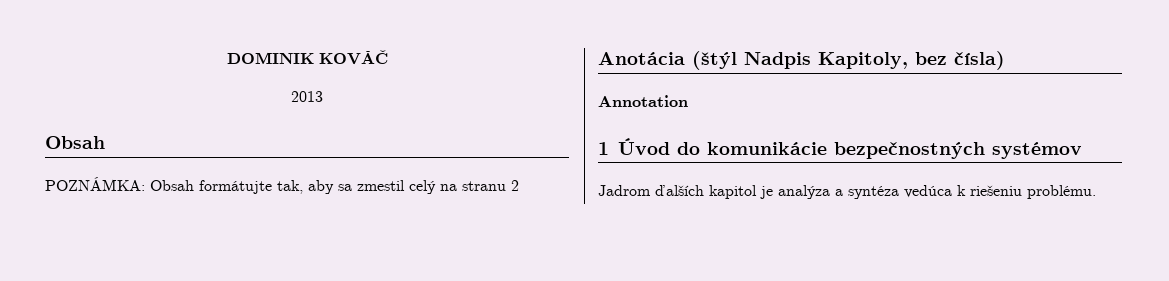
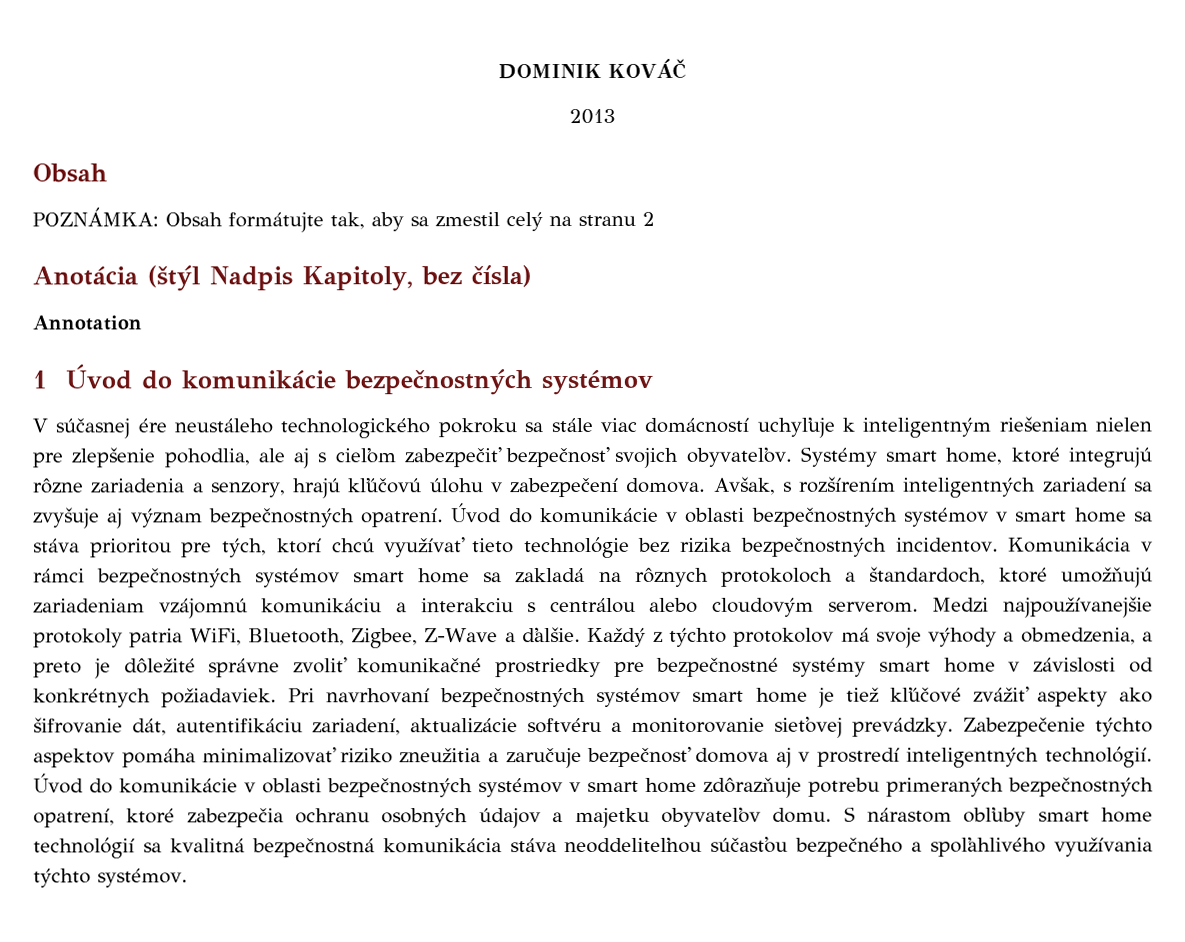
[598,185,1096,199] Jadrom ďalších kapitol je analýza a syntéza vedúca k riešeniu problému. -> [32,416,1153,439] [32,446,1152,469] [33,476,1154,499] [33,503,1153,529] [33,536,1154,559] [33,566,1154,588] [33,596,1153,619] [33,627,1153,649] [33,657,1155,679] [33,686,1154,708] [33,716,1153,738] [33,746,1154,769] [33,773,1154,798] [33,806,1154,829] [33,836,1153,859] [33,868,188,888] V súčasnej ére neustáleho technologického pokroku sa stále viac domácností uchyľuje k inteligentným riešeniam nielen pre zlepšenie pohodlia, ale aj s cieľom zabezpečiť bezpečnosť svojich obyvateľov. Systémy smart home, ktoré integrujú rôzne zariadenia a senzory, hrajú kľúčovú úlohu v zabezpečení domova. Avšak, s rozšírením inteligentných zariadení sa zvyšuje aj význam bezpečnostných opatrení. Úvod do komunikácie v oblasti bezpečnostných systémov v smart home sa stáva prioritou pre tých, ktorí chcú využívať tieto technológie bez rizika bezpečnostných incidentov. Komunikácia v rámci bezpečnostných systémov smart home sa zakladá na rôznych protokoloch a štandardoch, ktoré umožňujú zariadeniam vzájomnú komunikáciu a interakciu s centrálou alebo cloudovým serverom. Medzi najpoužívanejšie protokoly patria WiFi, Bluetooth, Zigbee, Z-Wave a ďalšie. Každý z týchto protokolov má svoje výhody a obmedzenia, a preto je dôležité správne zvoliť komunikačné prostriedky pre bezpečnostné systémy smart home v závislosti od konkrétnych požiadaviek. Pri navrhovaní bezpečnostných systémov smart home je tiež kľúčové zvážiť aspekty ako šifrovanie dát, autentifikáciu zariadení, aktualizácie softvéru a monitorovanie sieťovej prevádzky. Zabezpečenie týchto aspektov pomáha minimalizovať riziko zneužitia a zaručuje bezpečnosť domova aj v prostredí inteligentných technológií. Úvod do komunikácie v oblasti bezpečnostných systémov v smart home zdôrazňuje potrebu primeraných bezpečnostných opatrení, ktoré zabezpečia ochranu osobných údajov a majetku obyvateľov domu. S nárastom obľuby smart home technológií sa kvalitná bezpečnostná komunikácia stáva neoddeliteľnou súčasťou bezpečného a spoľahlivého využívania týchto systémov.

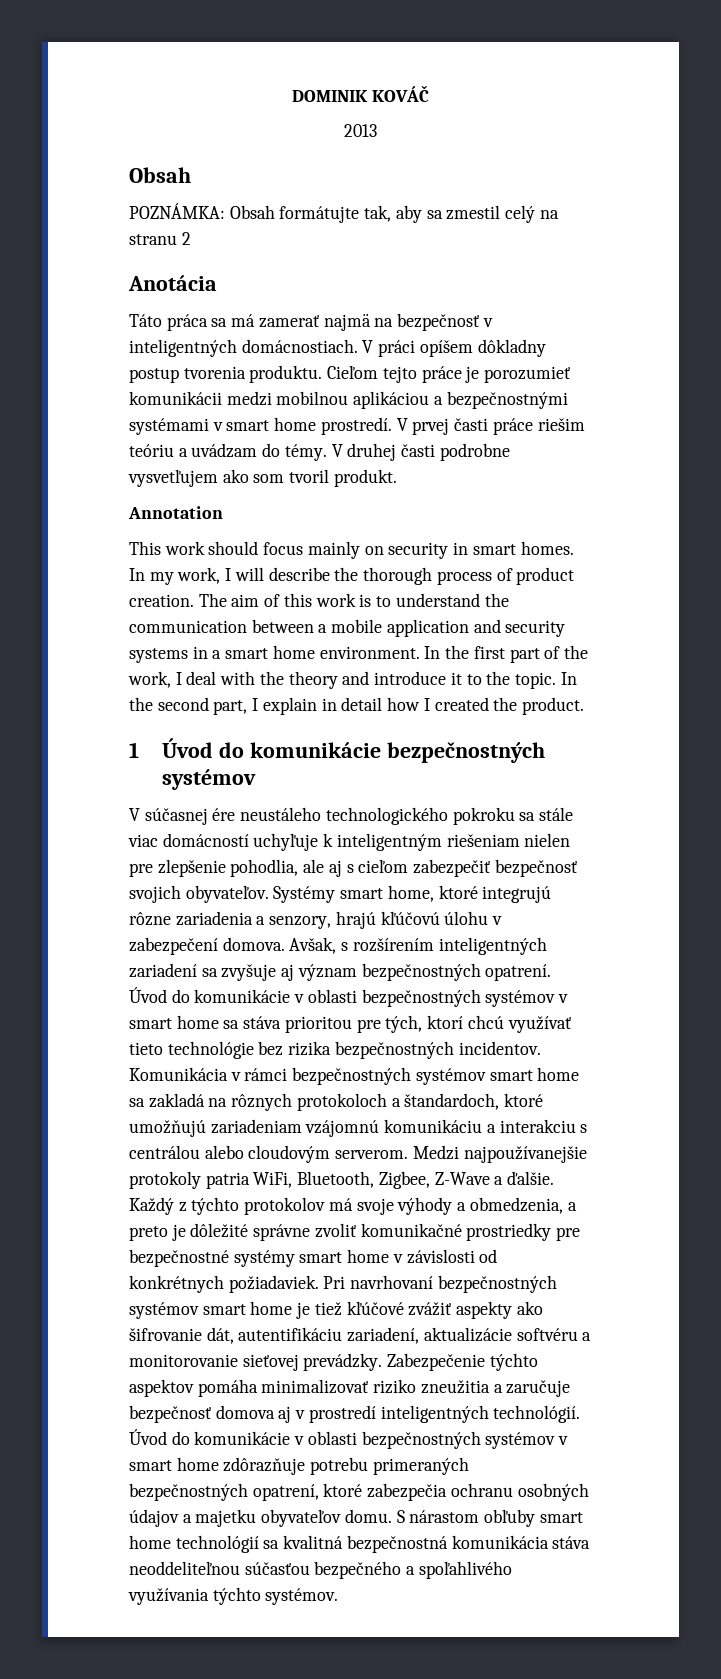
[147,265,532,292] [32,315,142,331] (štýl Nadpis Kapitoly, bez čísla) // Annotation -> [129,313,493,331] [129,339,546,357] [129,365,571,383] [129,391,568,409] [129,417,585,435] [129,443,510,461] [128,469,397,487] [128,506,223,519] [129,541,574,559] [129,567,575,585] [129,593,509,607] [129,619,566,637] [129,645,588,663] [128,671,577,689] [129,697,584,715] // Táto práca sa má zamerať najmä na bezpečnosť v inteligentných domácnostiach. V práci opíšem dôkladny postup tvorenia produktu. Cieľom tejto práce je porozumieť komunikácii medzi mobilnou aplikáciou a bezpečnostnými systémami v smart home prostredí. V prvej časti práce riešim teóriu a uvádzam do témy. V druhej časti podrobne vysvetľujem ako som tvoril produkt. // Annotation // This work should focus mainly on security in smart homes. In my work, I will describe the thorough process of product creation. The aim of this work is to understand the communication between a mobile application and security systems in a smart home environment. In the first part of the work, I deal with the theory and introduce it to the topic. In the second part, I explain in detail how I created the product.

